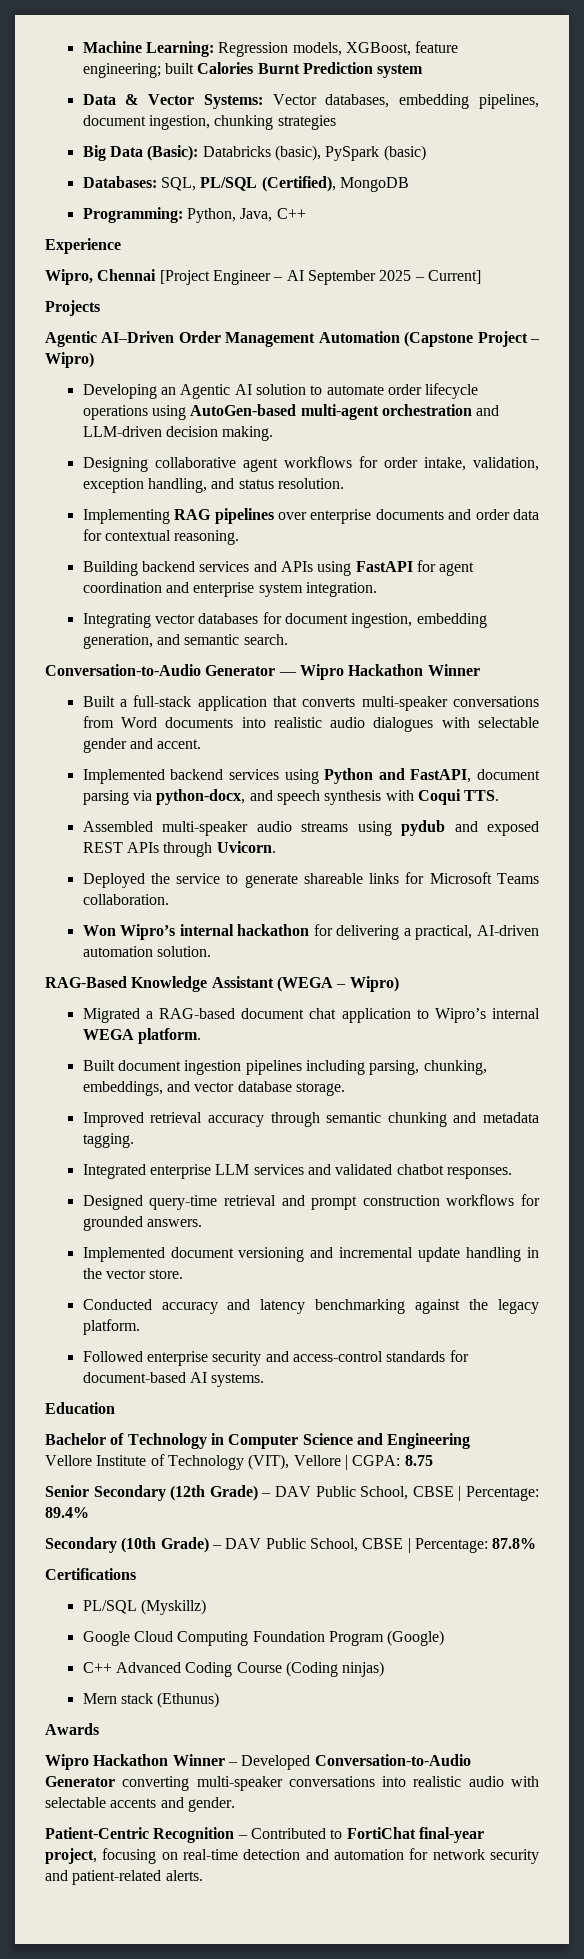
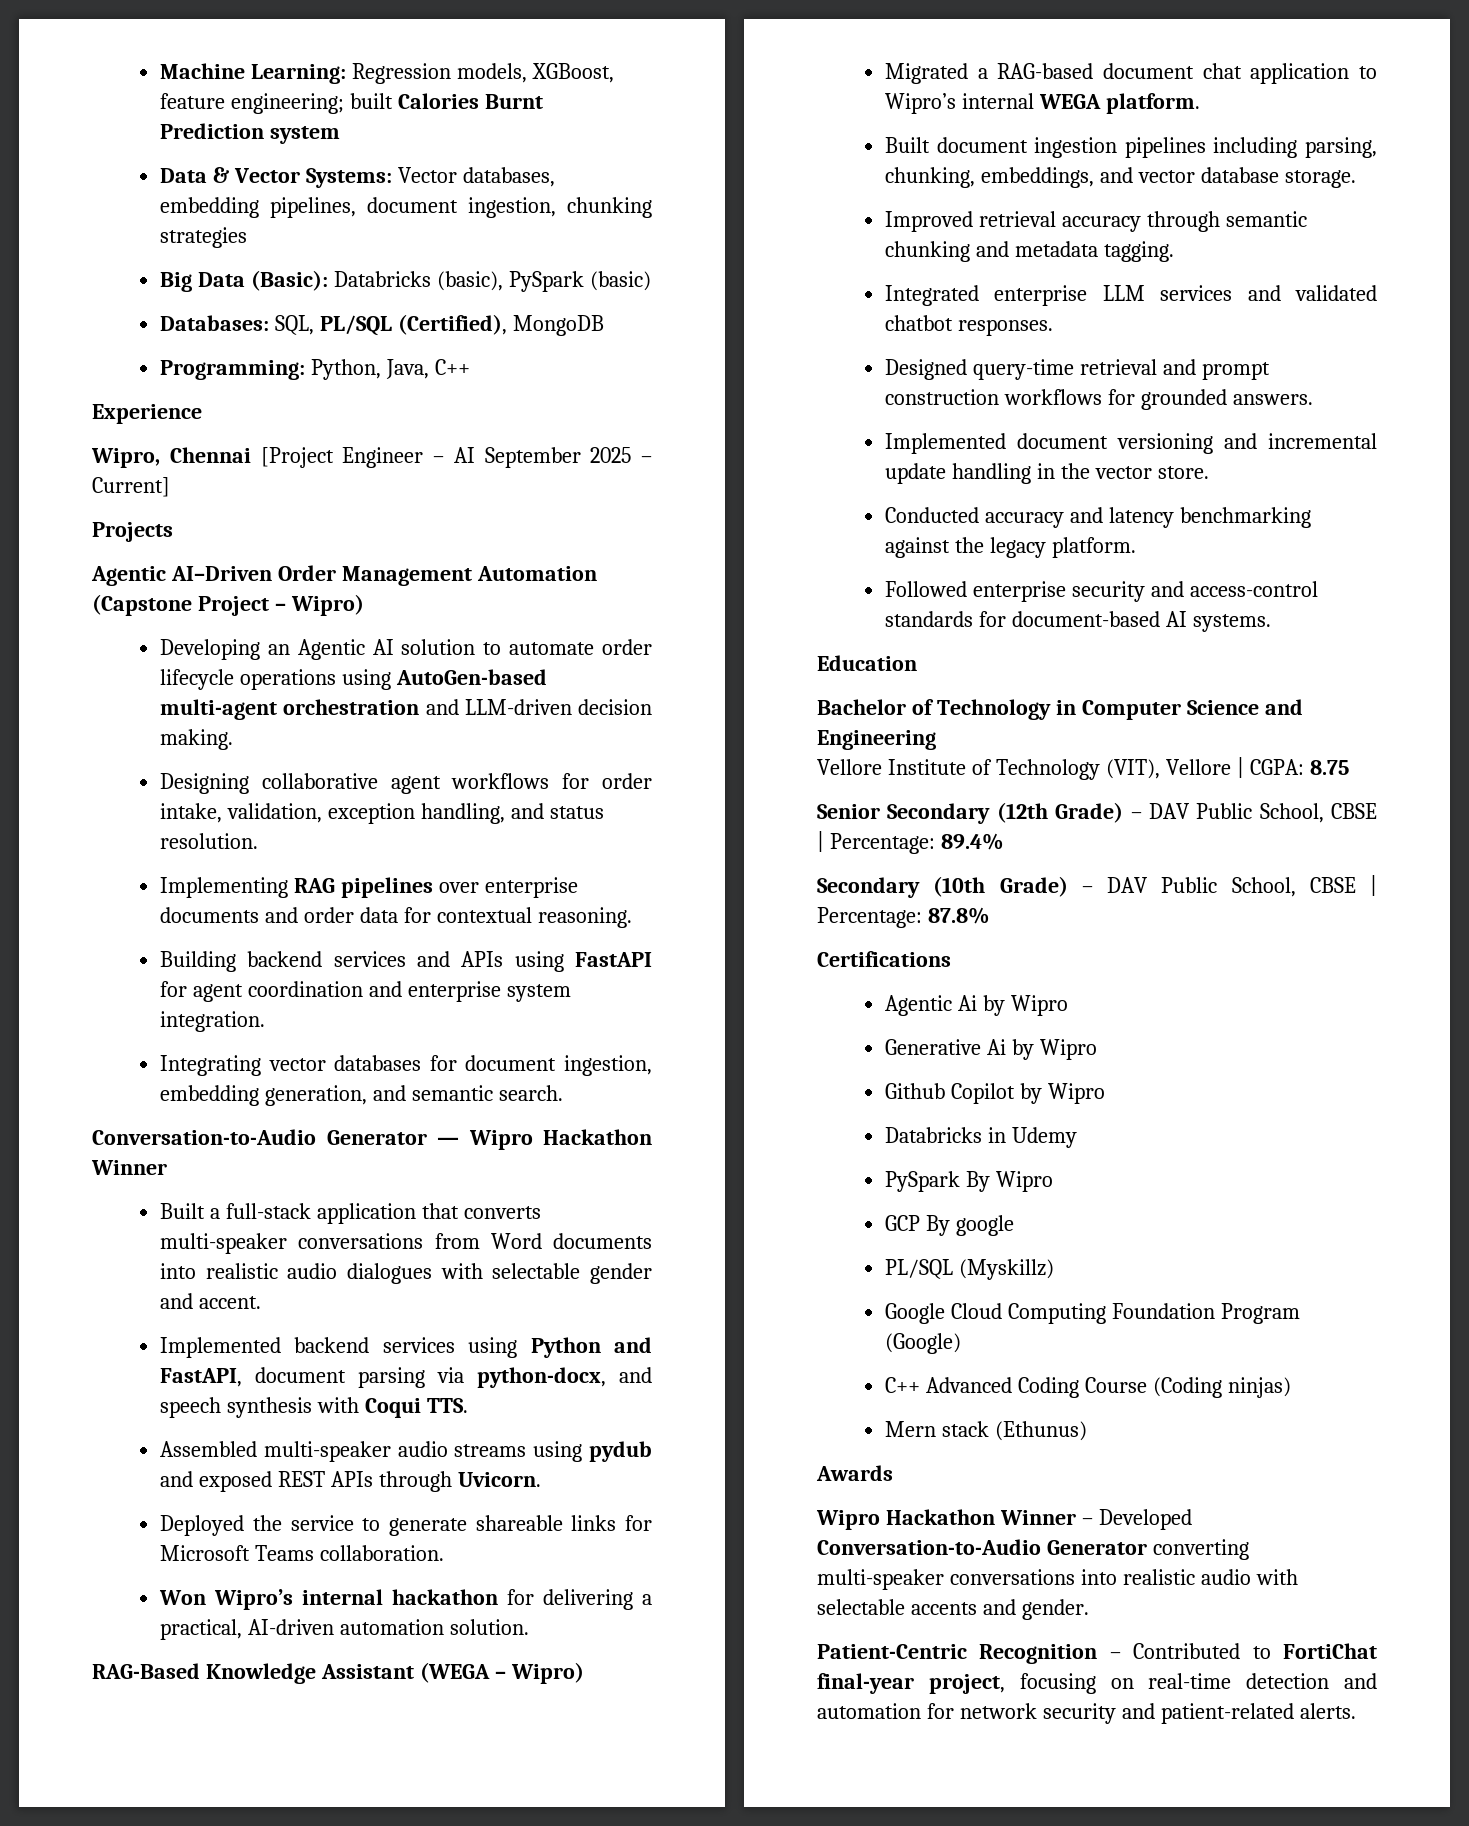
(136, 1574) none -> [885,995,1068,1016] [885,1039,1097,1060] [885,1083,1105,1104] [885,1127,1077,1148] [885,1171,1053,1192] [885,1215,1014,1236] // Agentic Ai by Wipro // Generative Ai by Wipro // Github Copilot by Wipro // Databricks in Udemy // PySpark By Wipro // GCP By google

